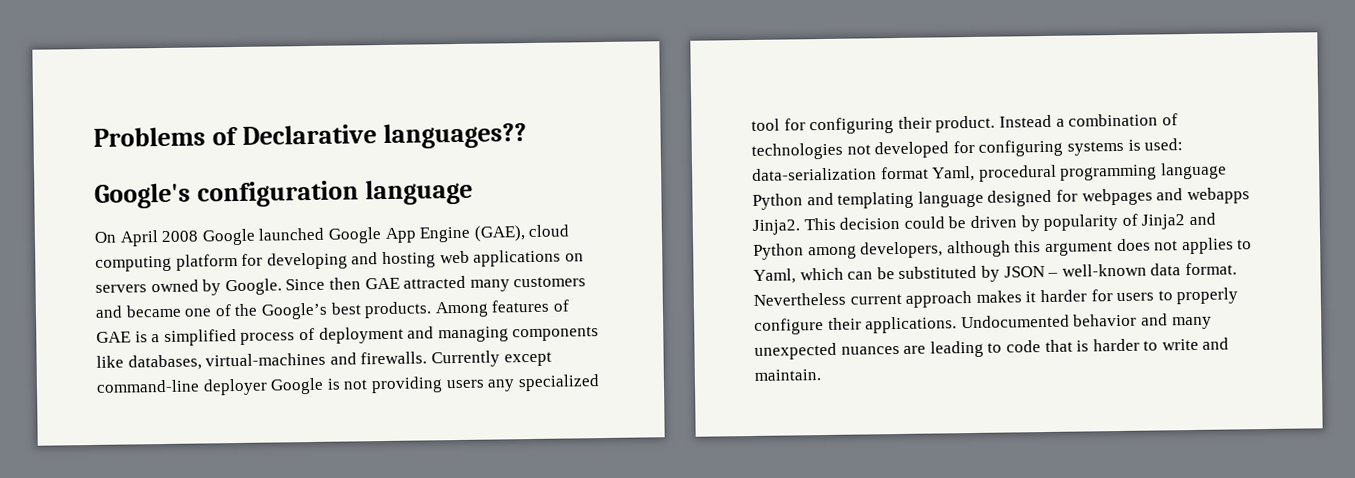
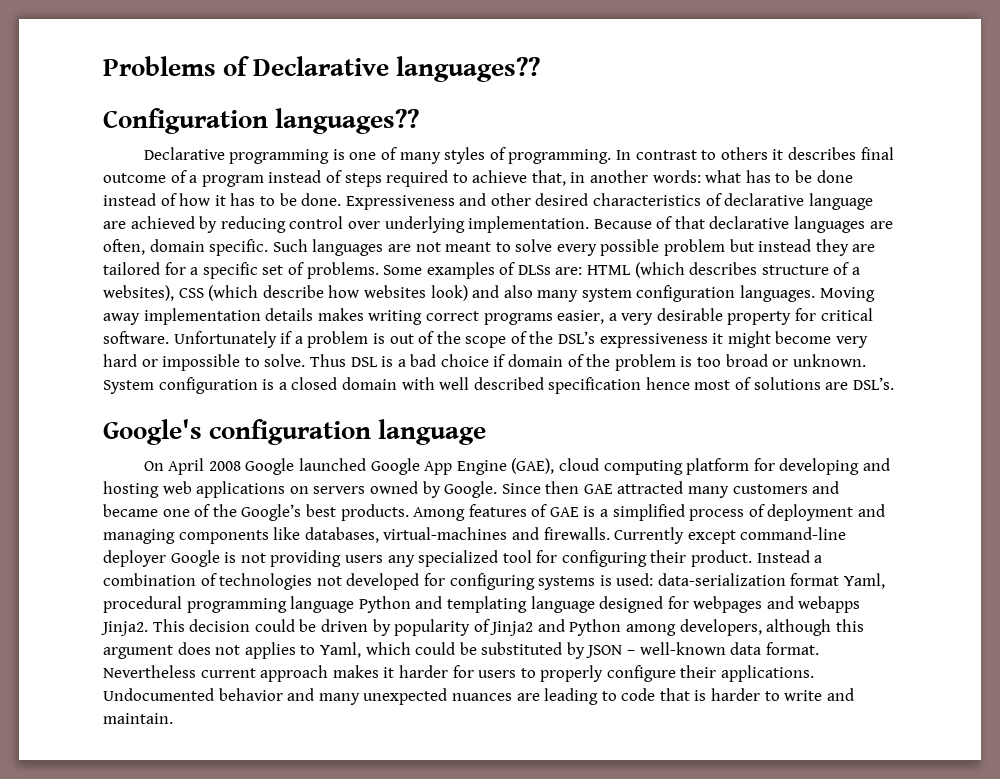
(527, 136) none -> [103,108,420,134] [143,147,894,164] [103,170,853,187] [103,193,873,210] [103,216,893,233] [103,239,876,256] [103,262,861,279] [103,285,875,302] [103,308,873,325] [103,331,869,348] [103,354,866,371] [103,377,894,394] // Configuration languages?? // Declarative programming is one of many styles of programming. In contrast to others it describes final outcome of a program instead of steps required to achieve that, in another words: what has to be done instead of how it has to be done. Expressiveness and other desired characteristics of declarative language are achieved by reducing control over underlying implementation. Because of that declarative languages are often, domain specific. Such languages are not meant to solve every possible problem but instead they are tailored for a specific set of problems. Some examples of DLSs are: HTML (which describes structure of a websites), CSS (which describe how websites look) and also many system configuration languages. Moving away implementation details makes writing correct programs easier, a very desirable property for critical software. Unfortunately if a problem is out of the scope of the DSL’s expressiveness it might become very hard or impossible to solve. Thus DSL is a bad choice if domain of the problem is too broad or unknown. System configuration is a closed domain with well described specification hence most of solutions are DSL’s.
[847,271,874,280] can -> [415,642,456,655] could

